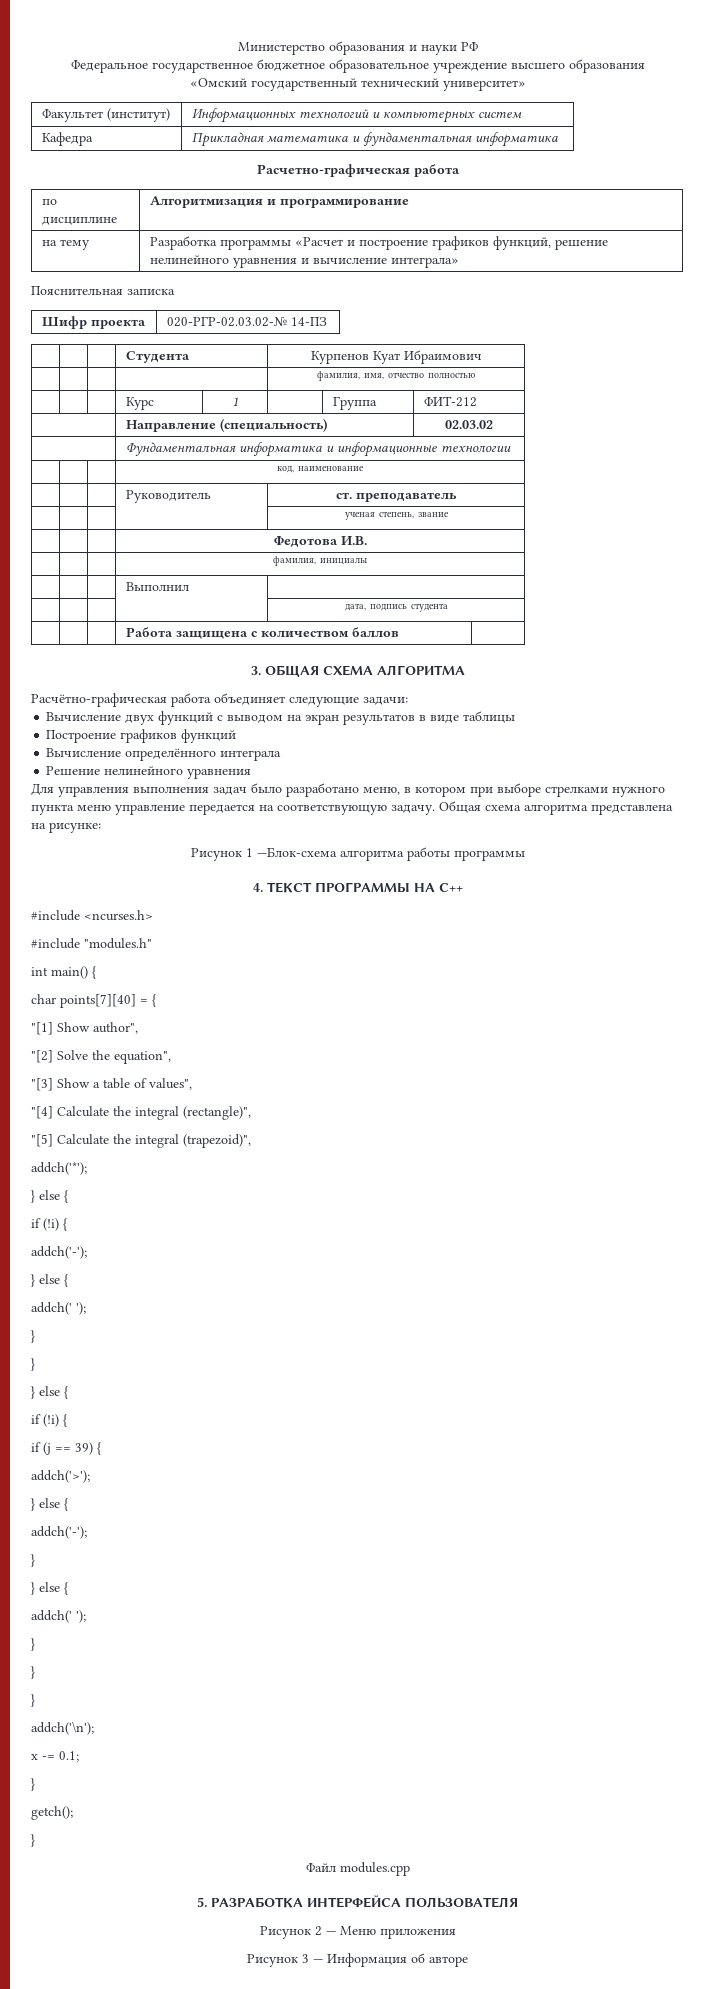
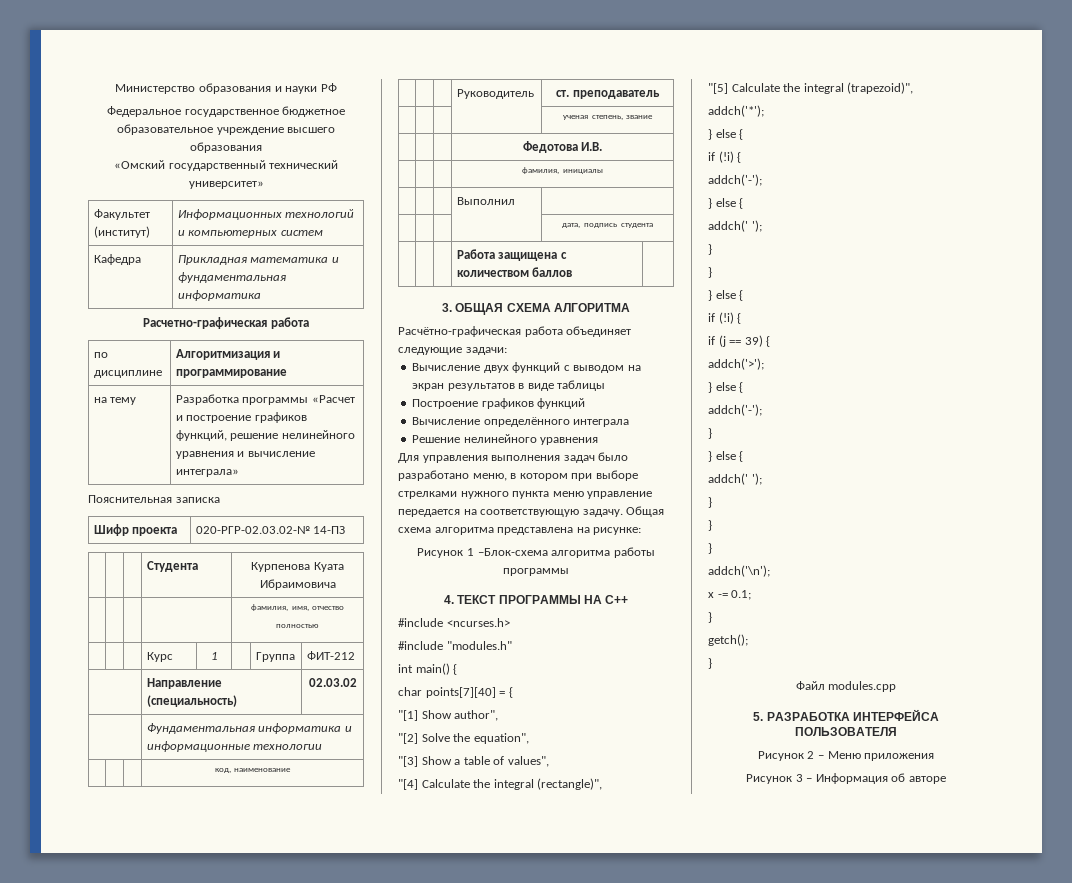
[310,350,482,364] Курпенов Куат Ибраимович -> [251,562,344,572] [259,579,336,590] Курпенова Куата Ибраимовича
[256,847,337,857] —Блок-схема -> [477,548,548,556] –Блок-схема
[325,1931,336,1935] — -> [818,755,824,759] –
[313,1959,323,1963] — -> [806,778,813,782] –

